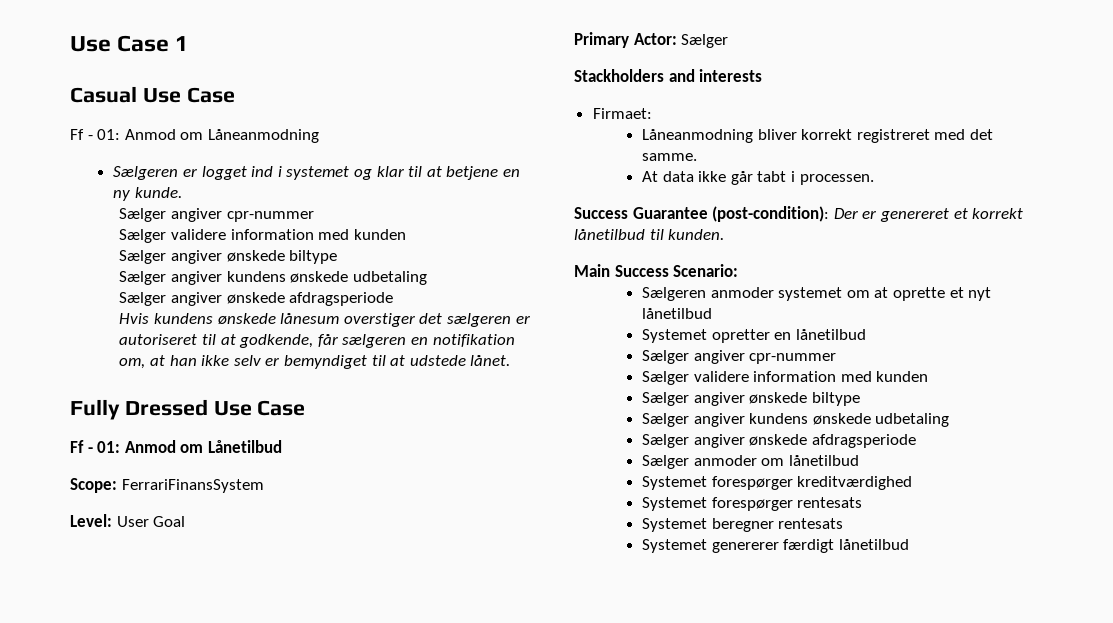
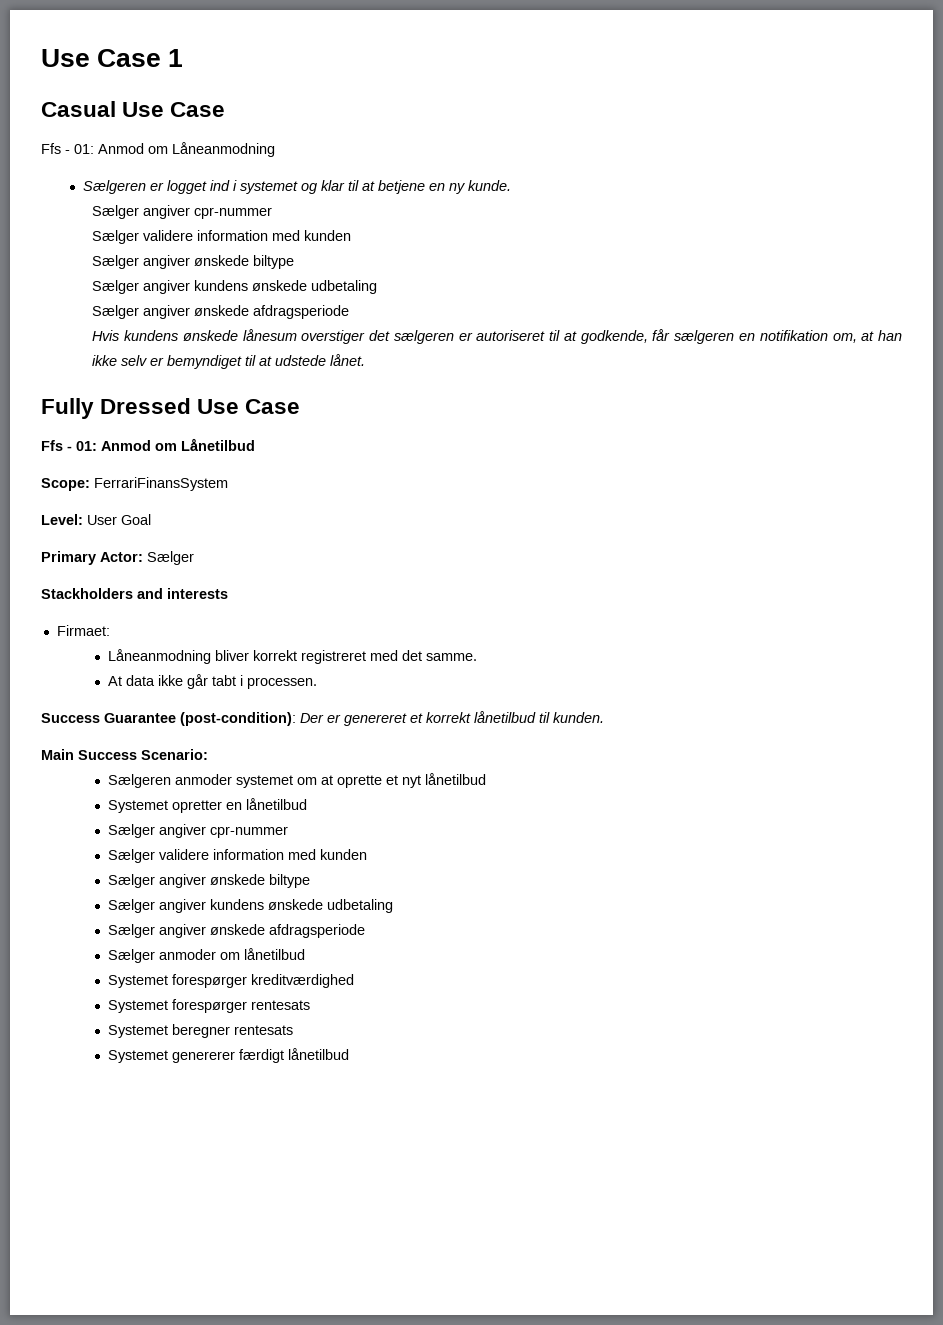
[70,129,84,140] Ff -> [41,143,61,154] Ffs
[70,440,84,453] Ff -> [41,440,63,451] Ffs

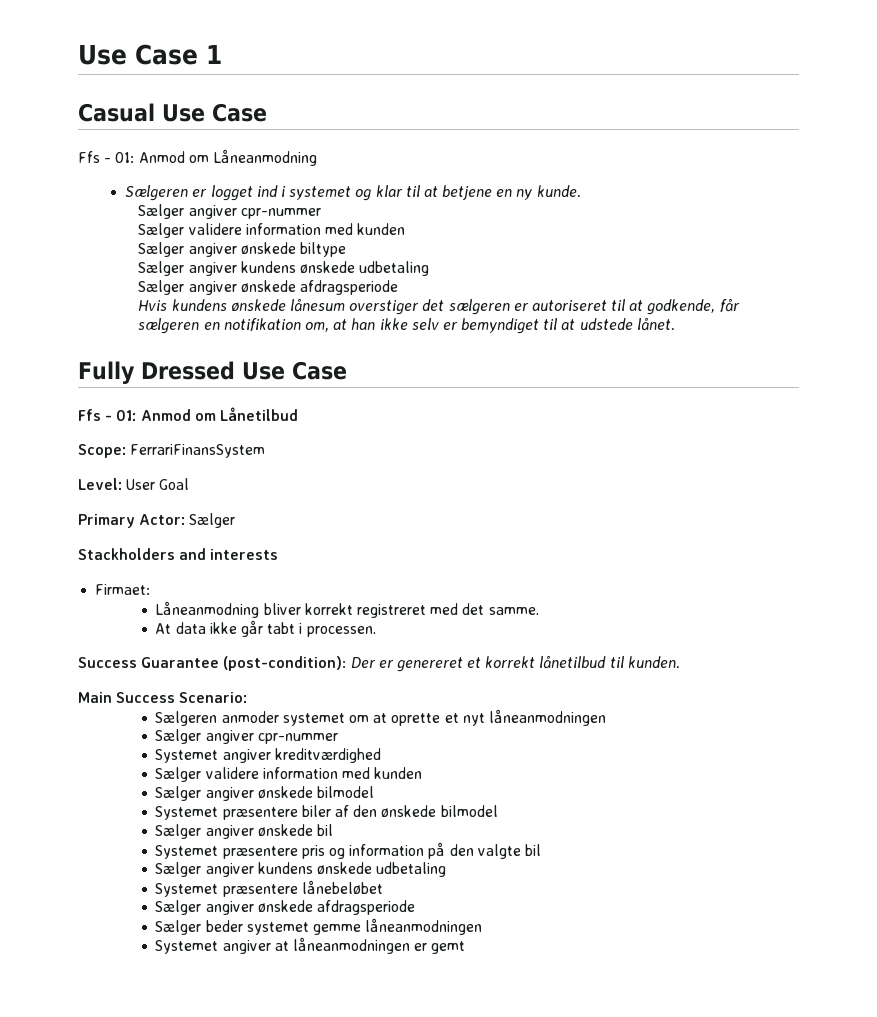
[425,773,487,785] [108,798,308,813] [108,824,289,838] [108,849,368,863] [108,874,311,888] [108,899,394,913] lånetilbud // Systemet opretter en lånetilbud // Sælger angiver cpr-nummer // Sælger validere information med kunden // Sælger angiver ønskede biltype // Sælger angiver kundens ønskede udbetaling -> [488,709,606,726] [155,729,338,744] [155,748,381,763] [155,767,423,782] [155,786,375,801] [155,805,498,820] [155,824,334,839] [155,842,541,859] [155,862,447,877] [155,880,383,897] låneanmodningen // Sælger angiver cpr-nummer // Systemet angiver kreditværdighed // Sælger validere information med kunden // Sælger angiver ønskede bilmodel // Systemet præsentere biler af den ønskede bilmodel // Sælger angiver ønskede bil // Systemet præsentere pris og information på den valgte bil // Sælger angiver kundens ønskede udbetaling // Systemet præsentere lånebeløbet
[159,948,306,960] [108,974,355,988] [108,999,311,1013] [108,1024,294,1038] [108,1048,350,1063] anmoder om lånetilbud // Systemet forespørger kreditværdighed // Systemet forespørger rentesats // Systemet beregner rentesats // Systemet genererer færdigt lånetilbud -> [205,918,483,935] [155,937,466,954] beder systemet gemme låneanmodningen // Systemet angiver at låneanmodningen er gemt

